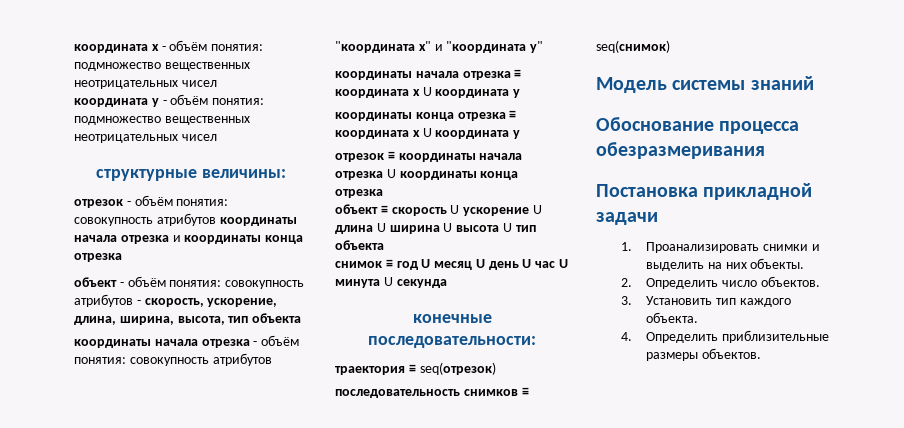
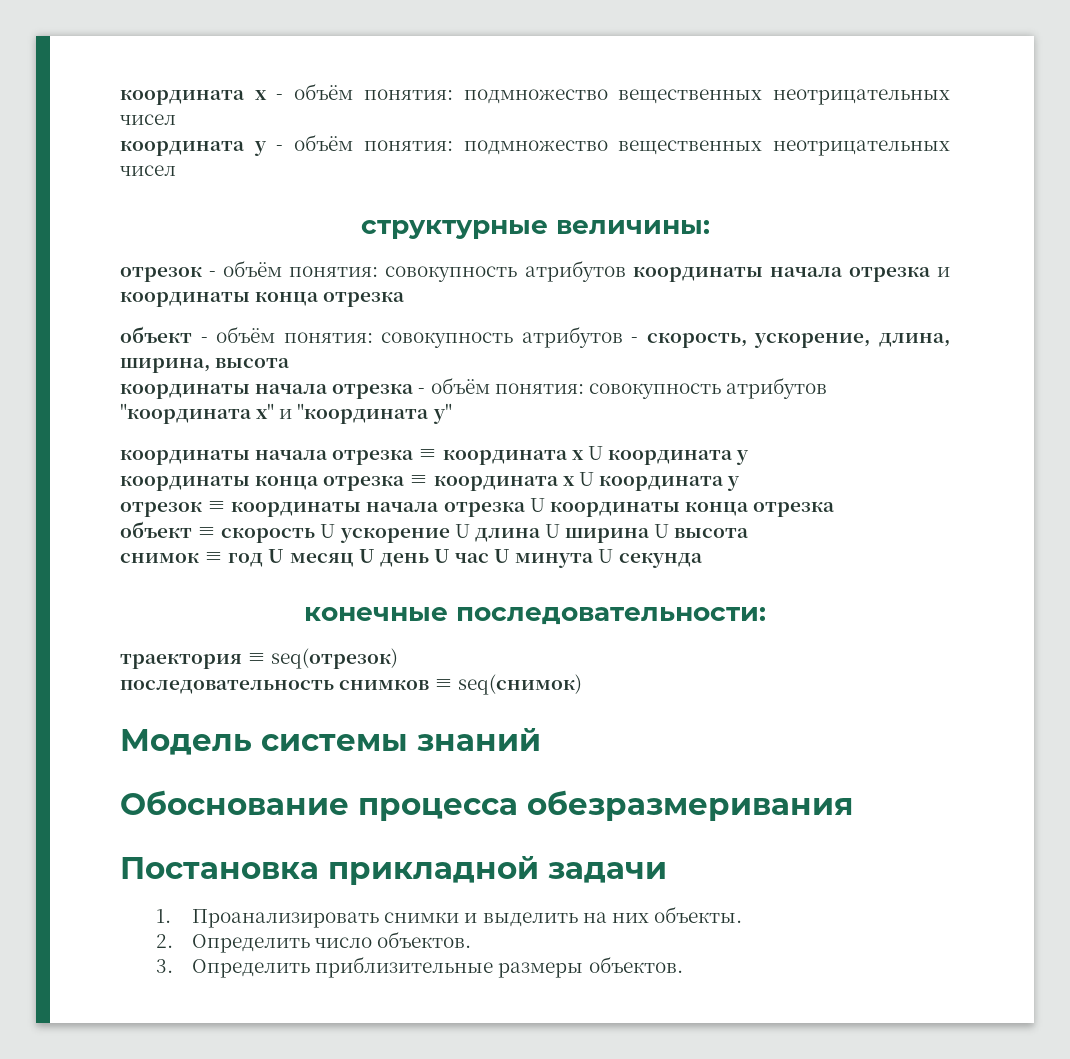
[177,313,302,325] высота, тип объекта -> [215,358,291,368] высота
[502,223,536,232] [335,240,384,250] U тип объекта -> (750, 533) none
[646,296,791,307] [646,312,699,323] [621,332,633,341] Установить тип каждого объекта. // 4. -> (174, 966) none

